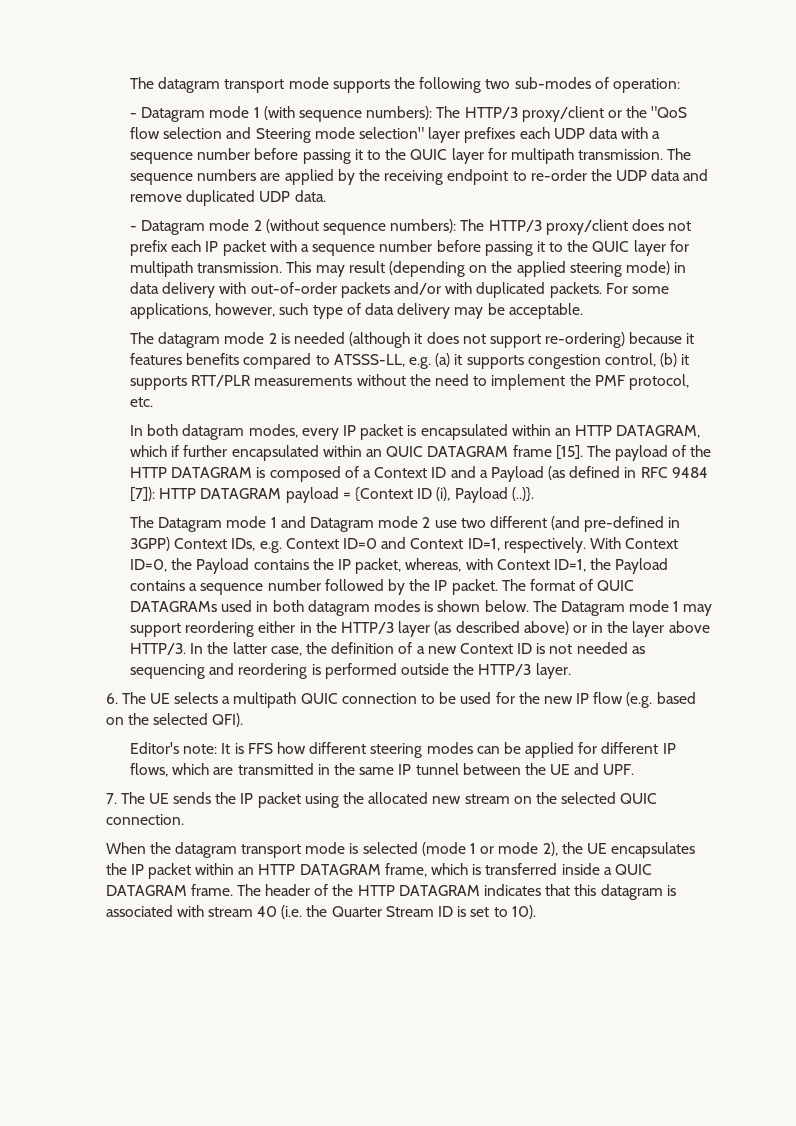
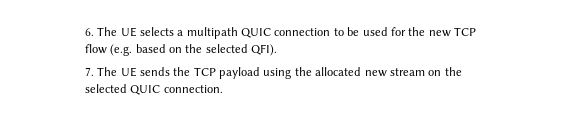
[130,77,680,93] [130,106,688,122] [130,127,661,143] [130,148,692,164] [130,169,709,185] [130,190,326,206] [130,219,692,235] [130,240,689,256] [130,261,687,277] [130,282,669,298] [130,303,583,319] [130,332,695,348] [130,353,690,369] [130,374,689,390] [130,397,154,407] [130,424,701,440] [130,445,712,461] [130,466,708,482] [130,487,534,503] [130,516,681,532] [130,537,679,553] [130,558,669,574] [130,579,635,595] [130,600,713,616] [130,621,710,637] [130,642,645,656] [130,663,571,679] The datagram transport mode supports the following two sub-modes of operation: // - Datagram mode 1 (with sequence numbers): The HTTP/3 proxy/client or the "QoS flow selection and Steering mode selection" layer prefixes each UDP data with a sequence number before passing it to the QUIC layer for multipath transmission. The sequence numbers are applied by the receiving endpoint to re-order the UDP data and remove duplicated UDP data. // - Datagram mode 2 (without sequence numbers): The HTTP/3 proxy/client does not prefix each IP packet with a sequence number before passing it to the QUIC layer for multipath transmission. This may result (depending on the applied steering mode) in data delivery with out-of-order packets and/or with duplicated packets. For some applications, however, such type of data delivery may be acceptable. // The datagram mode 2 is needed (although it does not support re-ordering) because it features benefits compared to ATSSS-LL, e.g. (a) it supports congestion control, (b) it supports RTT/PLR measurements without the need to implement the PMF protocol, etc. // In both datagram modes, every IP packet is encapsulated within an HTTP DATAGRAM, which if further encapsulated within an QUIC DATAGRAM frame [15]. The payload of the HTTP DATAGRAM is composed of a Context ID and a Payload (as defined in RFC 9484 [7]): HTTP DATAGRAM payload = {Context ID (i), Payload (..)}. // The Datagram mode 1 and Datagram mode 2 use two different (and pre-defined in 3GPP) Context IDs, e.g. Context ID=0 and Context ID=1, respectively. With Context ID=0, the Payload contains the IP packet, whereas, with Context ID=1, the Payload contains a sequence number followed by the IP packet. The format of QUIC DATAGRAMs used in both datagram modes is shown below. The Datagram mode 1 may support reordering either in the HTTP/3 layer (as described above) or in the layer above HTTP/3. In the latter case, the definition of a new Context ID is not needed as sequencing and reordering is performed outside the HTTP/3 layer. // -> (84, 32) none
[576,693,590,704] IP -> [454,27,477,36] TCP
[130,742,676,758] [130,763,635,777] // Editor's note: It is FFS how different steering modes can be applied for different IP flows, which are transmitted in the same IP tunnel between the UE and UPF. -> (278, 50) none
[240,792,301,808] IP packet -> [193,67,261,79] TCP payload
[105,842,696,858] [105,863,652,879] [105,884,676,900] [105,905,536,919] // When the datagram transport mode is selected (mode 1 or mode 2), the UE encapsulates the IP packet within an HTTP DATAGRAM frame, which is transferred inside a QUIC DATAGRAM frame. The header of the HTTP DATAGRAM indicates that this datagram is associated with stream 40 (i.e. the Quarter Stream ID is set to 10). -> (223, 89) none

